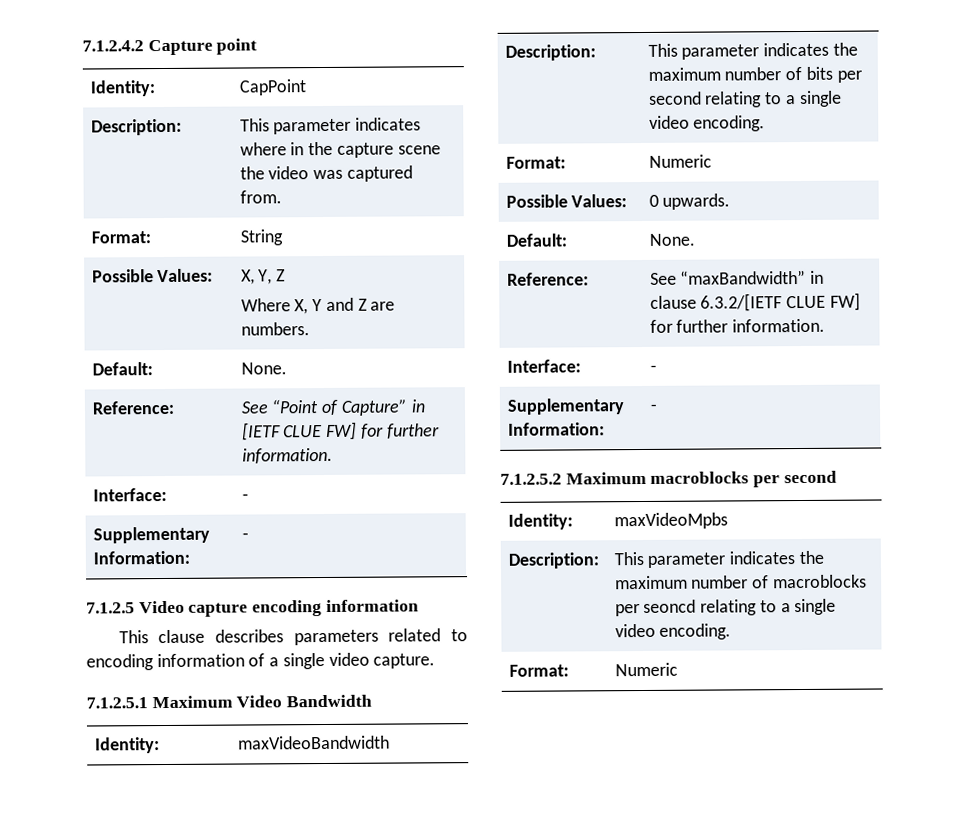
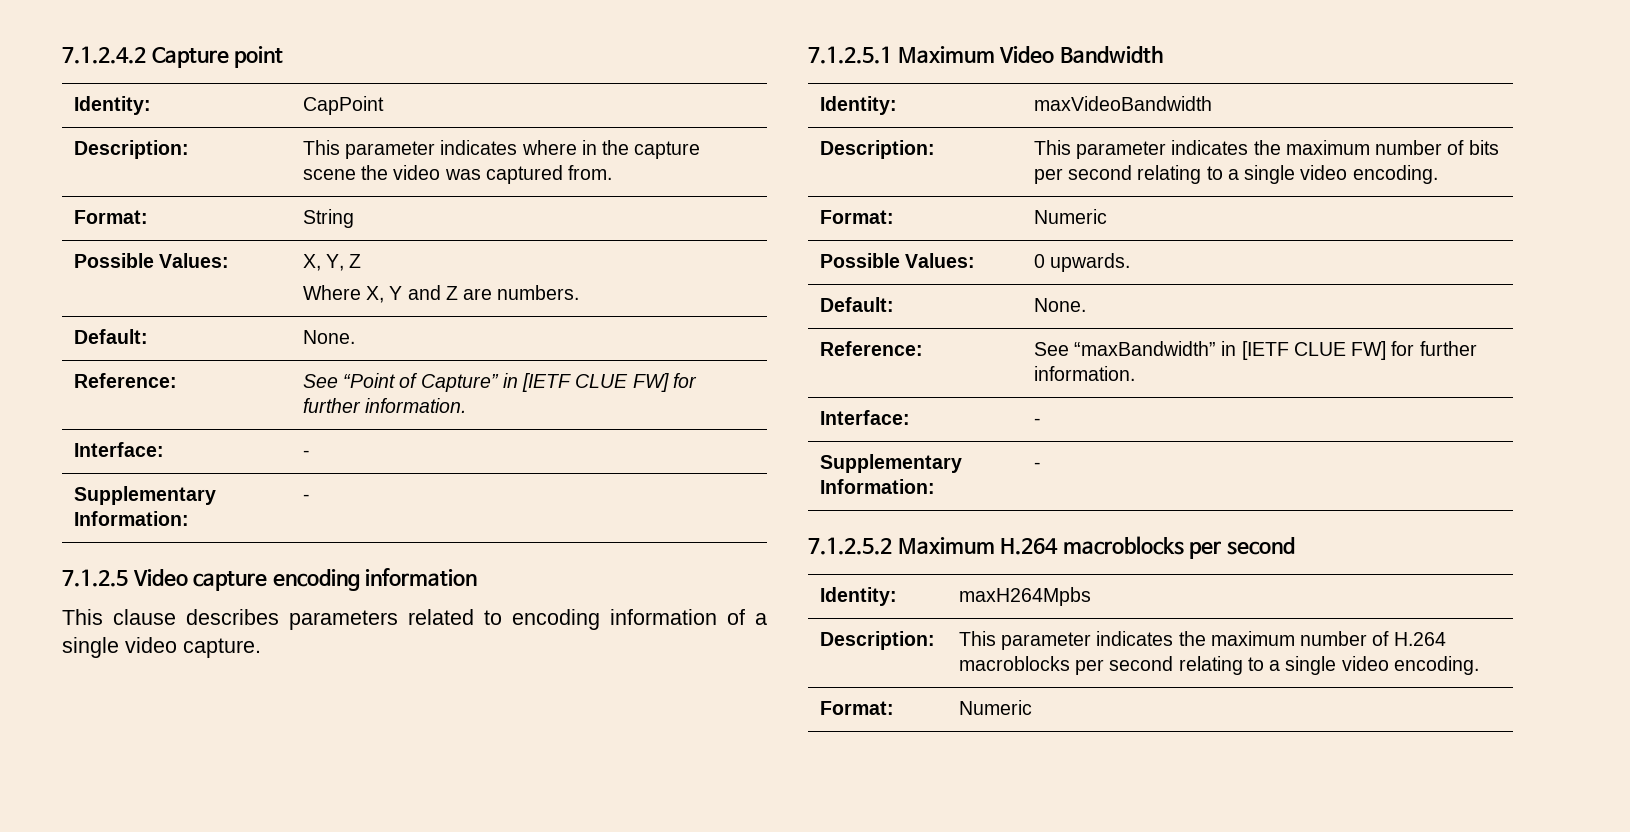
[649,293,783,312] clause 6.3.2/[IETF -> [1241,341,1289,360] [IETF
(647, 478) none -> [1000,538,1059,555] H.264
[613,512,728,530] [507,552,599,569] [613,550,824,568] [614,574,867,590] [614,599,697,617] maxVideoMpbs // Description: | This parameter indicates the maximum number of macroblocks per seoncd -> [958,587,1091,606] [819,631,935,650] [958,631,1446,650] [958,656,1174,675] maxH264Mpbs // Description: | This parameter indicates the maximum number of H.264 macroblocks per second

